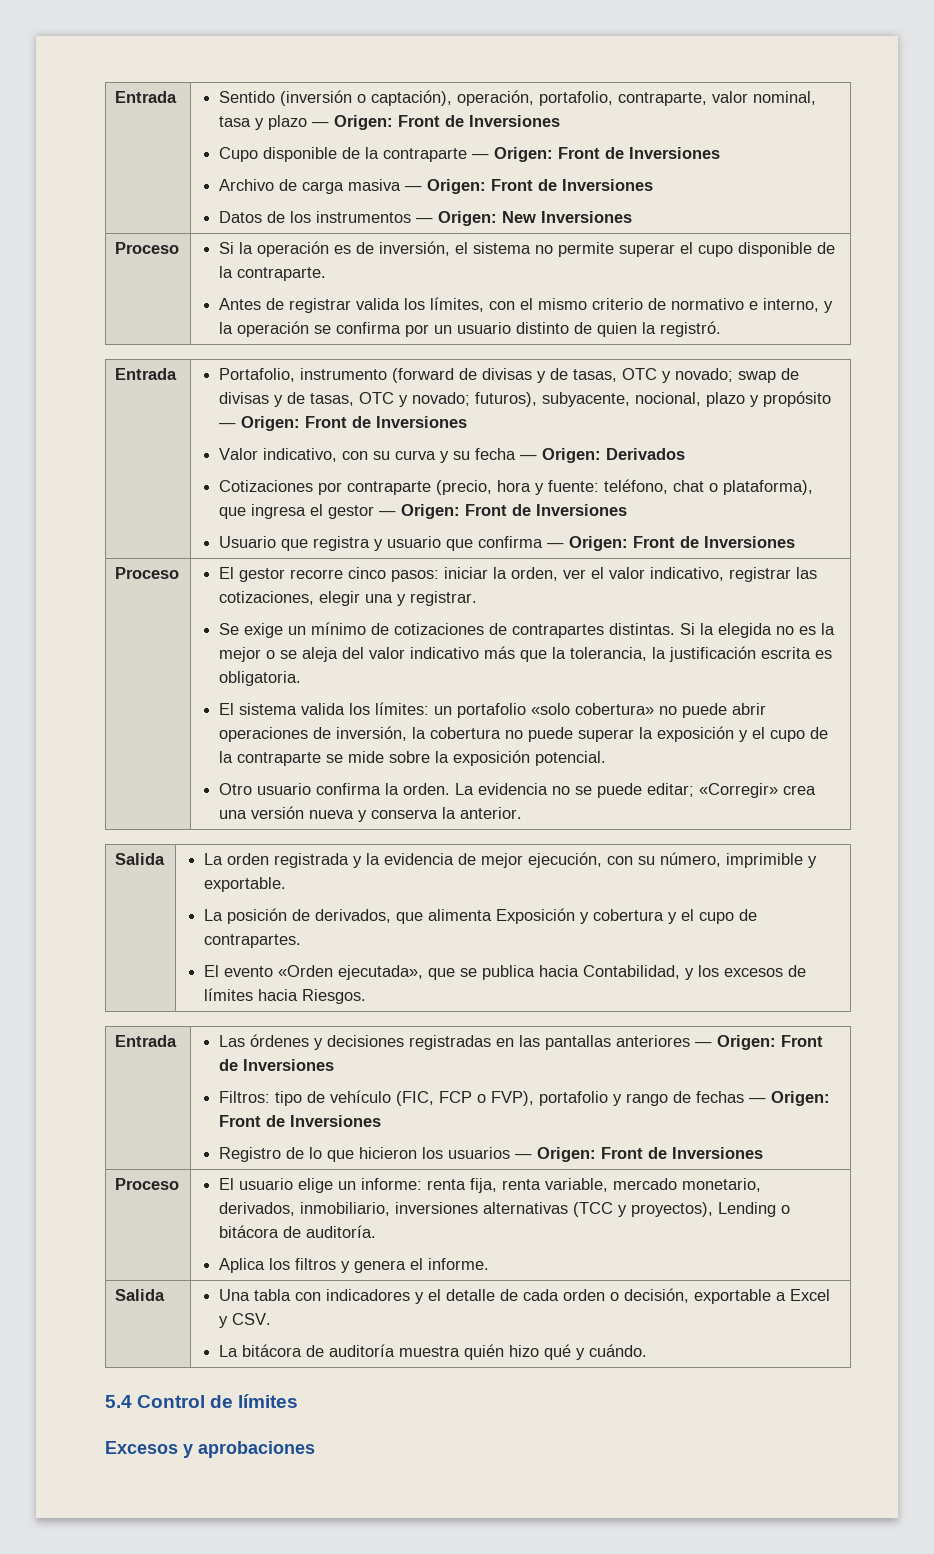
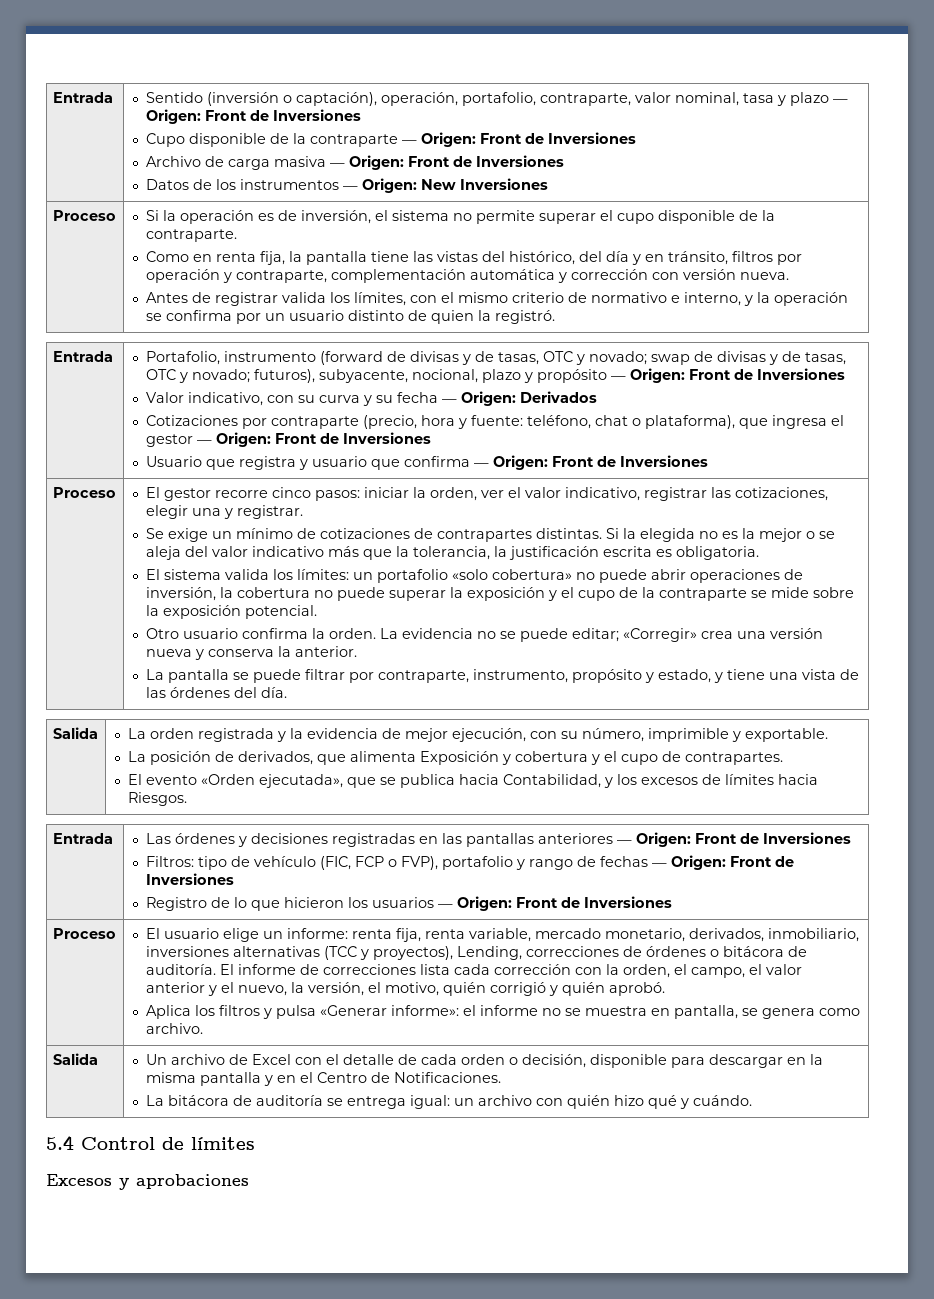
(326, 274) none -> [145,251,802,265] [145,269,789,283] // Como en renta fija, la pantalla tiene las vistas del histórico, del día y en tránsito, filtros por operación y contraparte, complementación automática y corrección con versión nueva.
(522, 813) none -> [145,669,859,683] [145,687,287,698] // La pantalla se puede filtrar por contraparte, instrumento, propósito y estado, y tiene una vista de las órdenes del día.
[717,1202,776,1217] Lending -> [456,946,706,960] Lending, correcciones de órdenes
[218,1258,489,1273] [115,1289,166,1301] [218,1289,424,1304] // Aplica los filtros y genera el informe. // Salida | Una tabla con indicadores y -> [219,964,802,978] [145,982,665,996] [145,1005,860,1019] [145,1023,203,1034] [52,1053,98,1065] [145,1054,322,1065] El informe de correcciones lista cada corrección con la orden, el campo, el valor anterior y el nuevo, la versión, el motivo, quién corrigió y quién aprobó. // Aplica los filtros y pulsa «Generar informe»: el informe no se muestra en pantalla, se genera como archivo. // Salida | Un archivo de Excel con
[693,1289,830,1304] [218,1313,271,1328] [218,1344,460,1357] exportable a Excel y CSV. // La bitácora de auditoría muestra -> [589,1054,823,1068] [145,1072,501,1086] [145,1095,563,1109] disponible para descargar en la misma pantalla y en el Centro de Notificaciones. // La bitácora de auditoría se entrega igual: un archivo con

